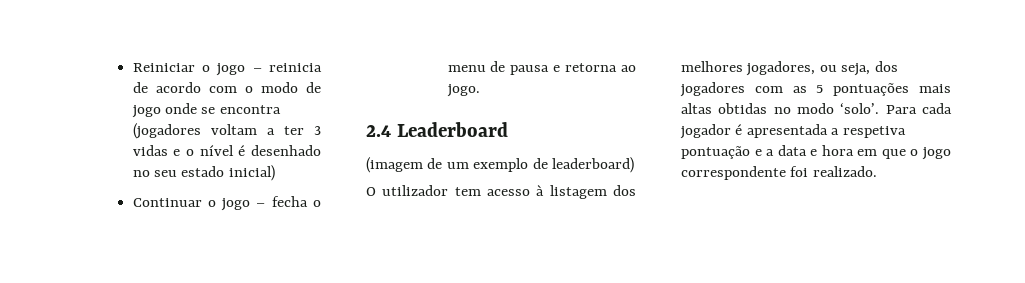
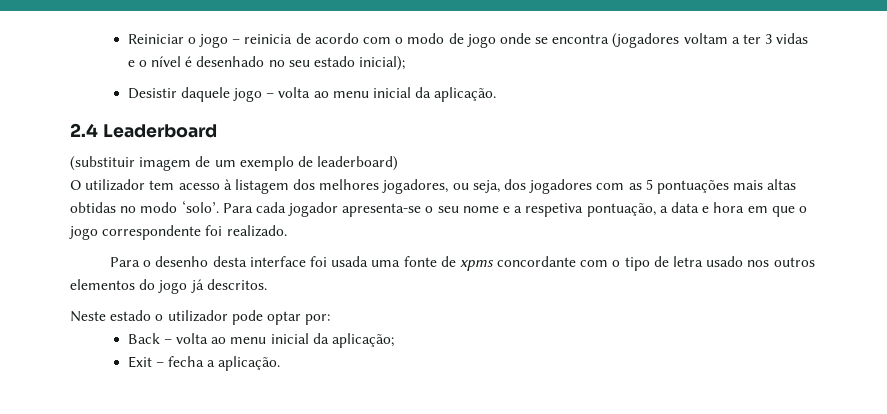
[228,165,275,181] [132,196,321,211] [447,61,636,75] [446,84,480,97] inicial) // Continuar o jogo – fecha o menu de pausa e retorna ao jogo. -> [359,56,406,71] [127,87,497,102] inicial); // Desistir daquele jogo – volta ao menu inicial da aplicação.
[366,157,423,173] (imagem -> [70,156,192,171] (substituir imagem
[735,124,906,138] [681,146,762,159] é apresentada a respetiva pontuação e -> [342,202,656,217] apresenta-se o seu nome e a respetiva pontuação,
(877, 171) none -> [110,256,815,271] [70,279,267,294] [70,310,331,325] [127,333,394,348] [127,356,281,371] // Para o desenho desta interface foi usada uma fonte de xpms concordante com o tipo de letra usado nos outros elementos do jogo já descritos. // Neste estado o utilizador pode optar por: // Back – volta ao menu inicial da aplicação; // Exit – fecha a aplicação.

